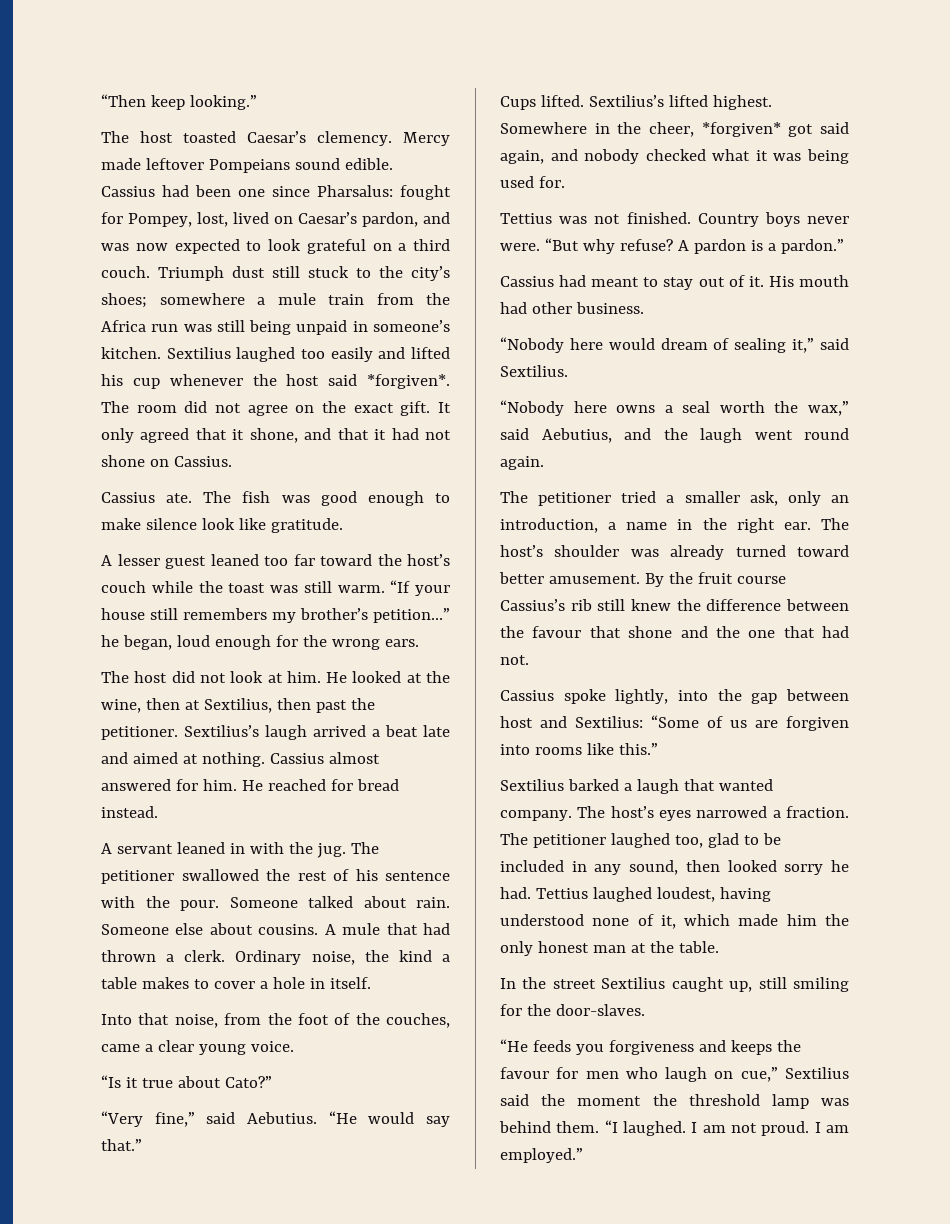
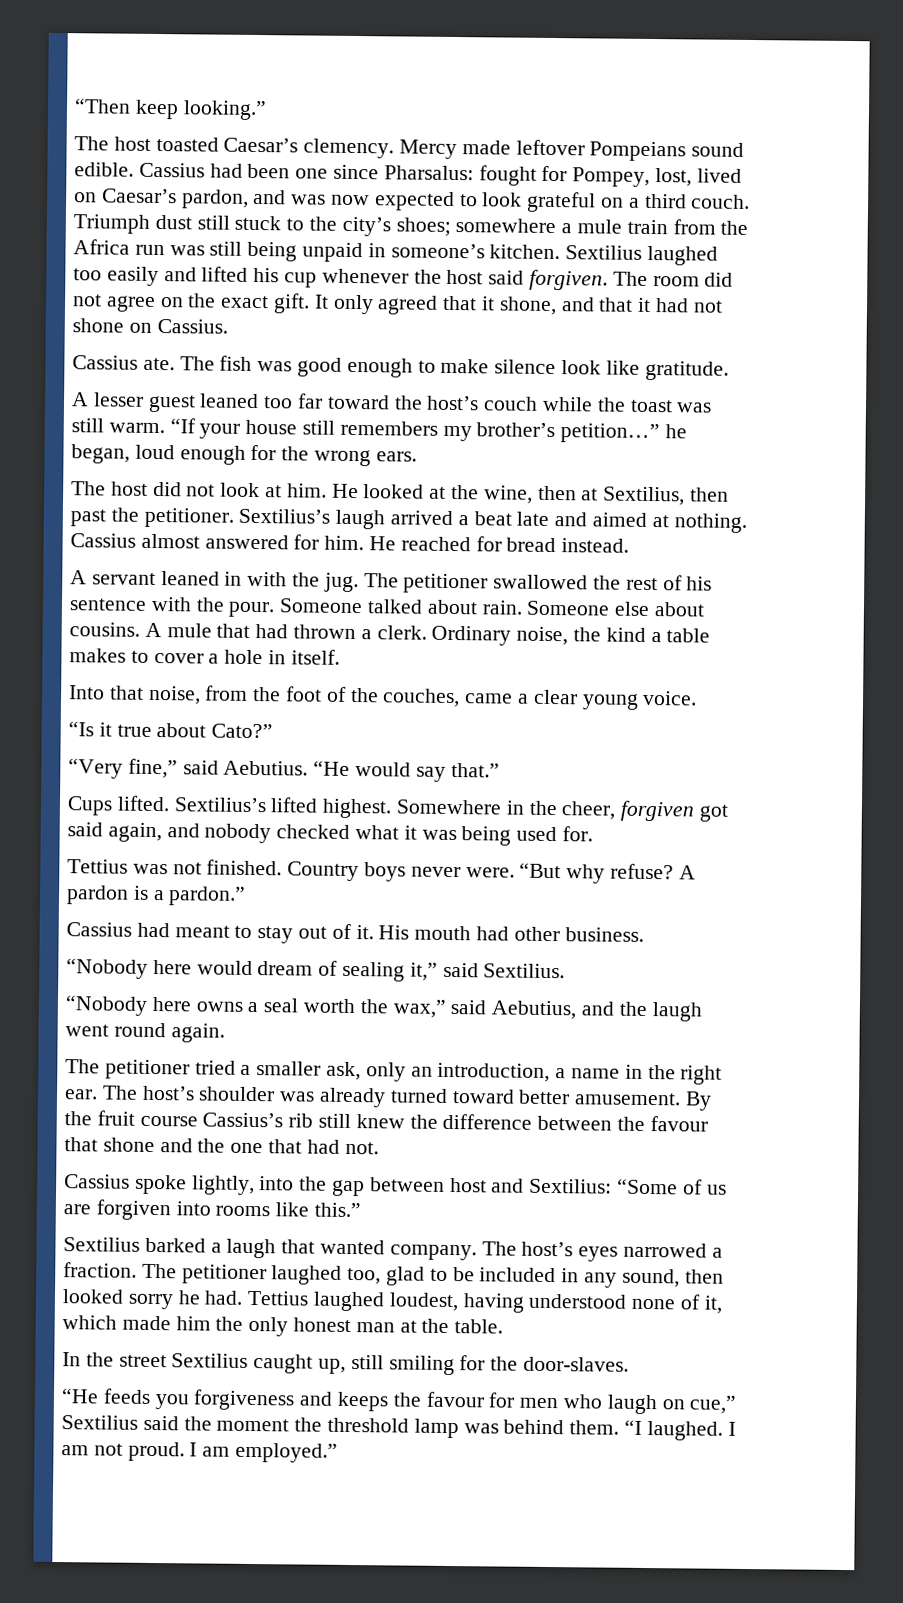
[366,374,450,389] *forgiven*. -> [529,269,609,291] forgiven.
[701,122,781,137] *forgiven* -> [620,800,696,822] forgiven

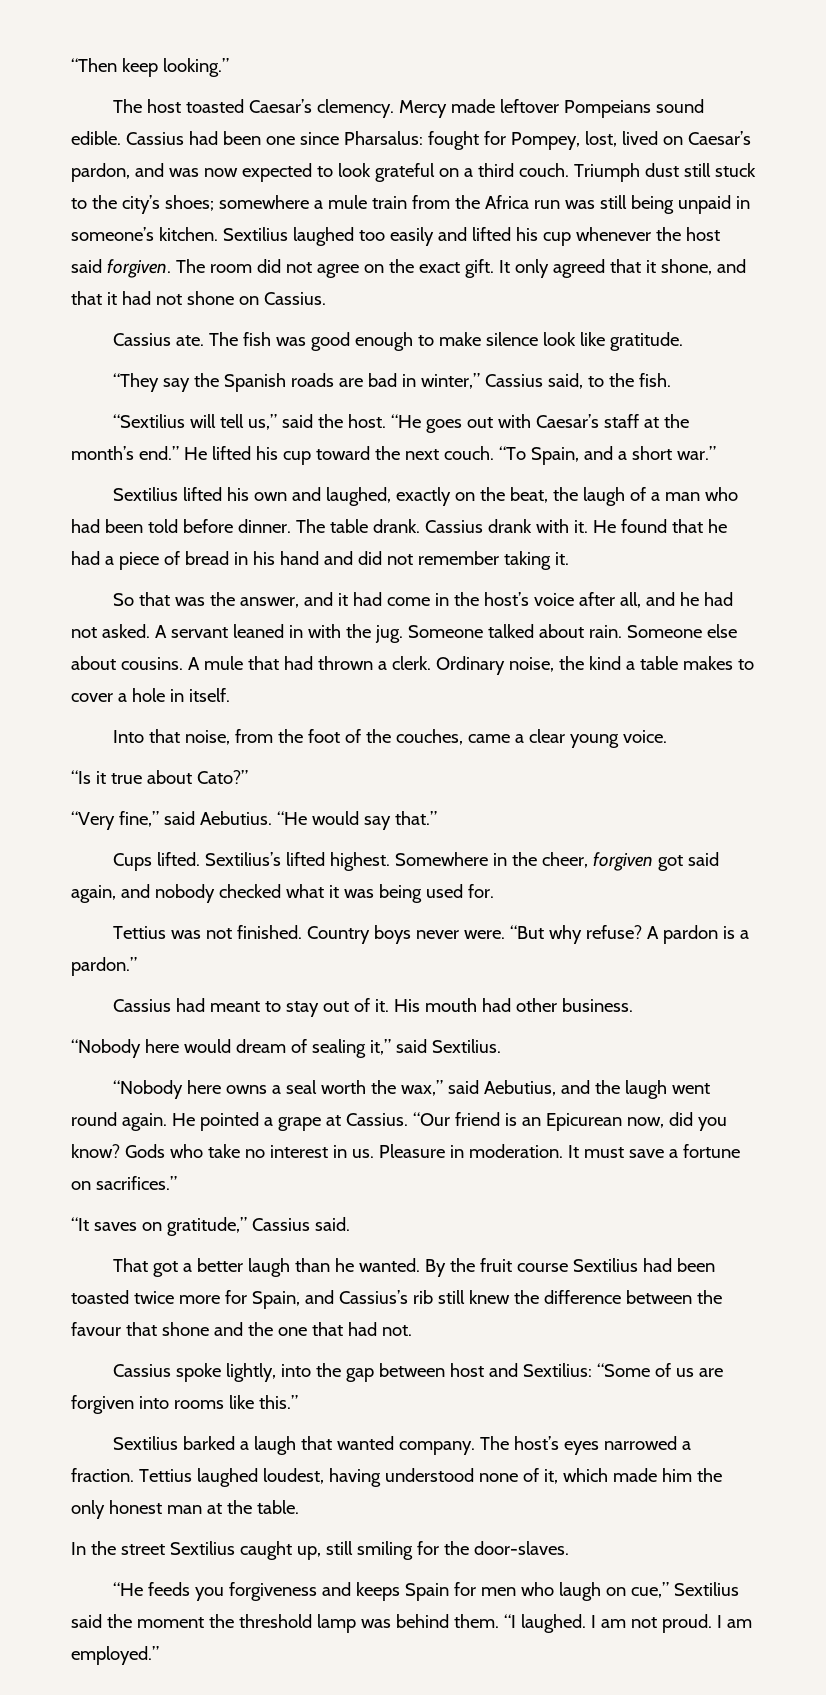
[71,392,713,413] [71,418,688,444] [71,444,417,467] [71,481,730,506] [70,507,747,533] [70,533,630,553] A lesser guest leaned too far toward the host’s couch while the toast was still warm. “If your house still remembers my brother’s petition…” he began, loud enough for the wrong ears. // The host did not look at him. He looked at the wine, then at Sextilius, then past the petitioner. Sextilius’s laugh arrived a beat late and aimed at nothing. Cassius almost answered for him. He reached for bread instead. // -> [112,373,671,392] [112,414,689,433] [71,446,716,465] [112,487,738,506] [71,519,727,533] [71,551,569,570] [112,592,733,608] [71,624,150,638] “They say the Spanish roads are bad in winter,” Cassius said, to the fish. // “Sextilius will tell us,” said the host. “He goes out with Caesar’s staff at the month’s end.” He lifted his cup toward the next couch. “To Spain, and a short war.” // Sextilius lifted his own and laughed, exactly on the beat, the laugh of a man who had been told before dinner. The table drank. Cassius drank with it. He found that he had a piece of bread in his hand and did not remember taking it. // So that was the answer, and it had come in the host’s voice after all, and he had not asked.
[363,573,713,594] [69,596,276,618] The petitioner swallowed the rest of his sentence with the pour. -> (403, 634) none
[65,1059,723,1085] [64,1085,713,1111] [64,1110,198,1127] // The petitioner tried a smaller ask, only an introduction, a name in the right ear. The host’s shoulder was already turned toward better amusement. By the fruit course -> [171,1112,727,1131] [71,1144,740,1158] [71,1176,177,1190] [71,1217,350,1236] [112,1258,715,1277] [71,1290,334,1309] He pointed a grape at Cassius. “Our friend is an Epicurean now, did you know? Gods who take no interest in us. Pleasure in moderation. It must save a fortune on sacrifices.” // “It saves on gratitude,” Cassius said. // That got a better laugh than he wanted. By the fruit course Sextilius had been toasted twice more for Spain, and
[141,1263,724,1288] [62,1289,244,1310] The petitioner laughed too, glad to be included in any sound, then looked sorry he had. -> (134, 1475) none
[392,1391,485,1408] the favour -> [404,1583,449,1601] Spain

